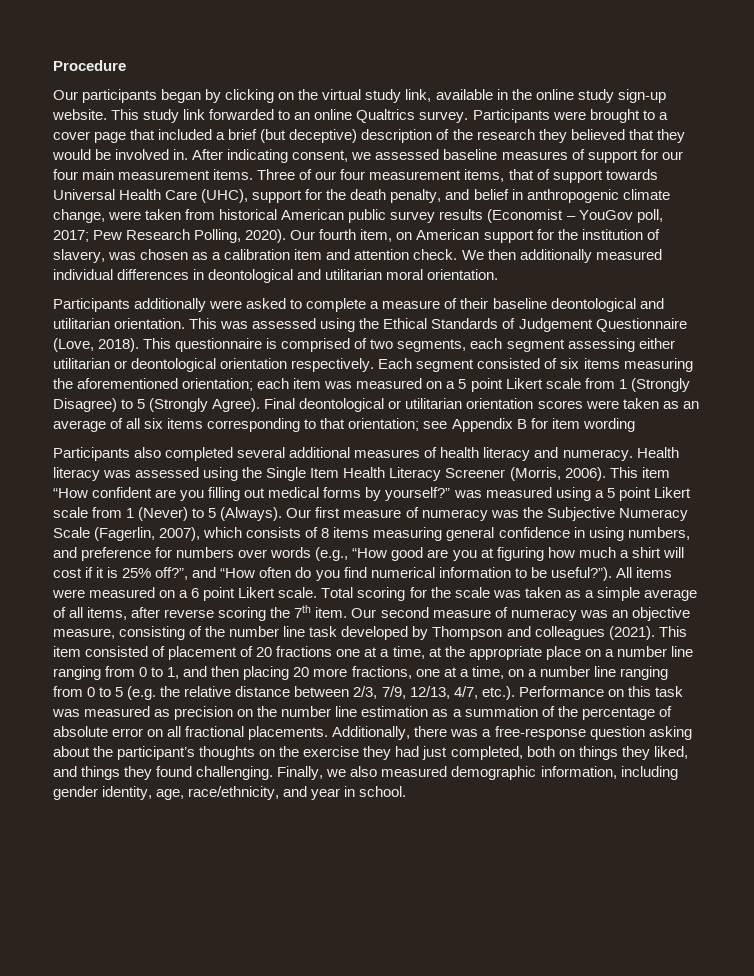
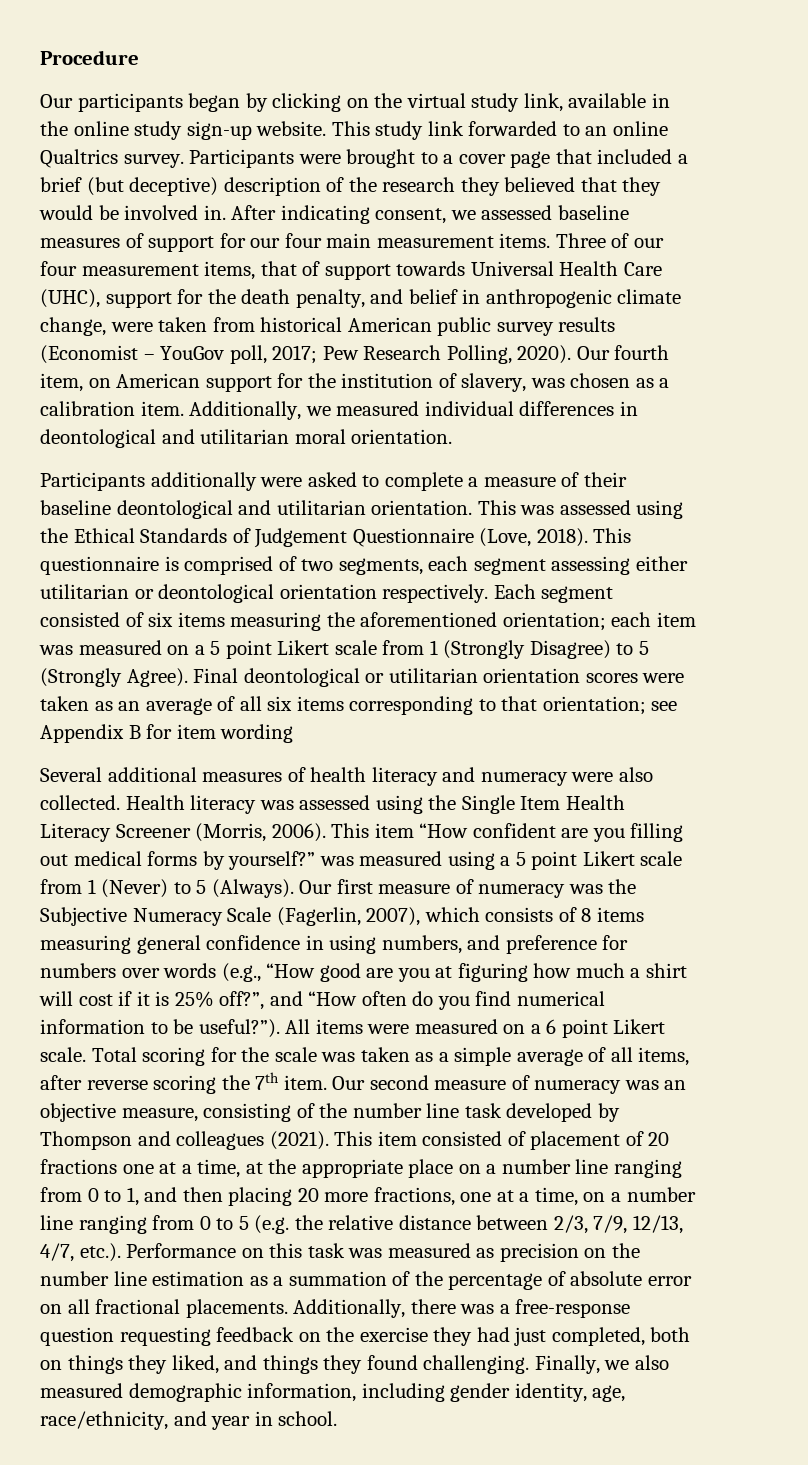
[294,249,592,263] item and attention check. We then additionally -> [140,401,331,420] item. Additionally, we
[53,447,286,461] Participants also completed several -> [40,767,102,782] Several
[562,449,633,461] numeracy. -> [480,767,653,786] [40,795,120,810] numeracy were also collected.
[648,726,692,740] [53,746,256,760] asking about the participant’s thoughts -> [119,1327,295,1346] requesting feedback

